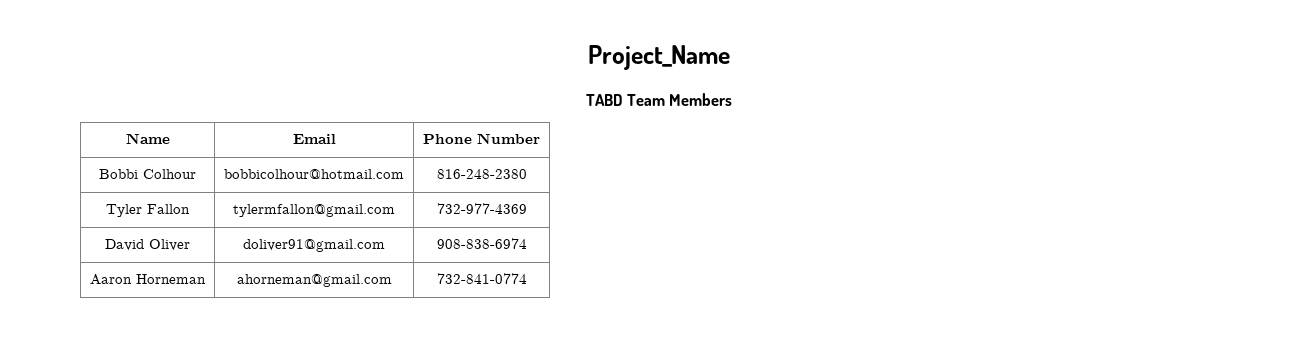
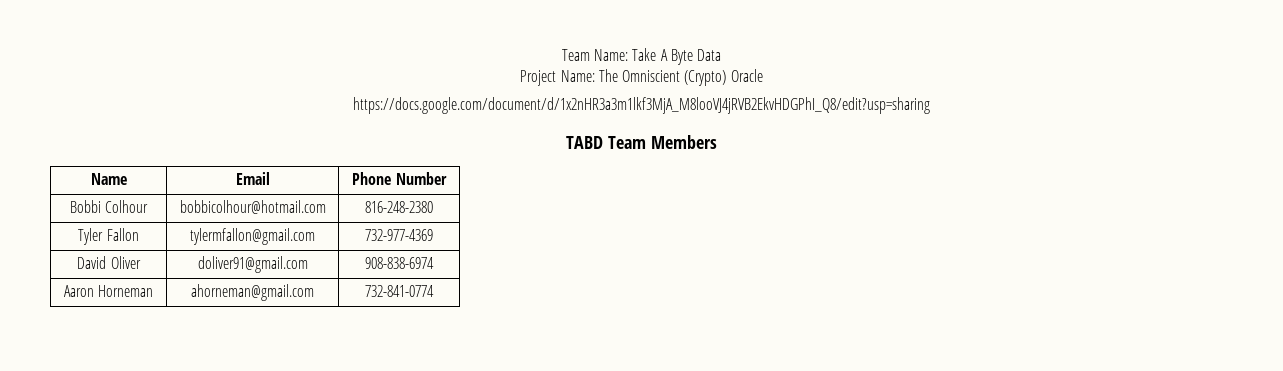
[588,45,730,70] Project_Name -> [561,48,722,65] [520,69,763,86] [353,97,930,114] Team Name: Take A Byte Data // Project Name: The Omniscient (Crypto) Oracle // https://docs.google.com/document/d/1x2nHR3a3m1lkf3MjA_M8looVJ4jRVB2EkvHDGPhI_Q8/edit?usp=sharing

